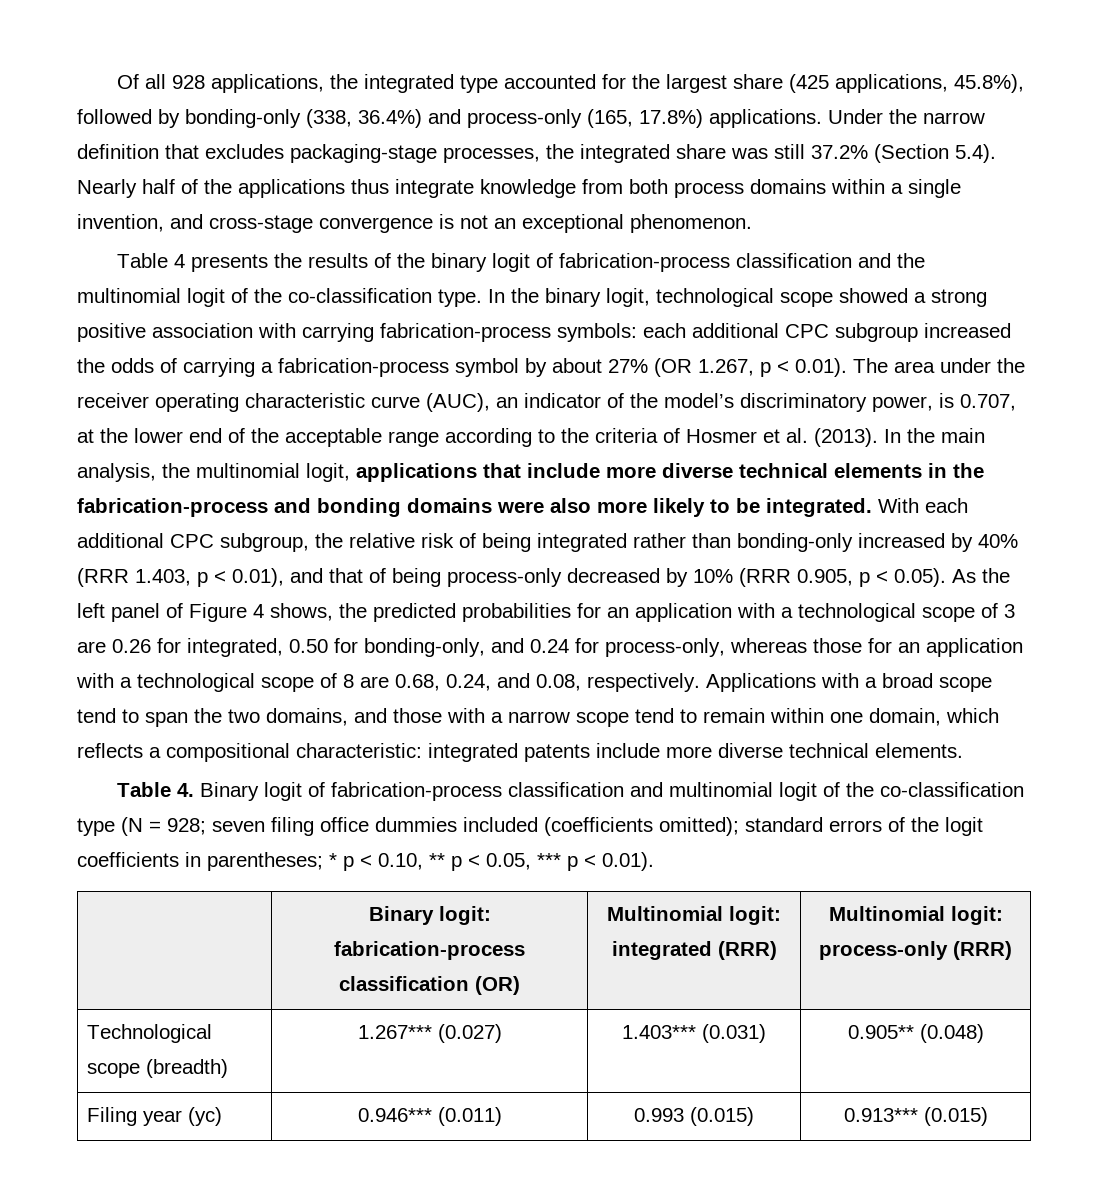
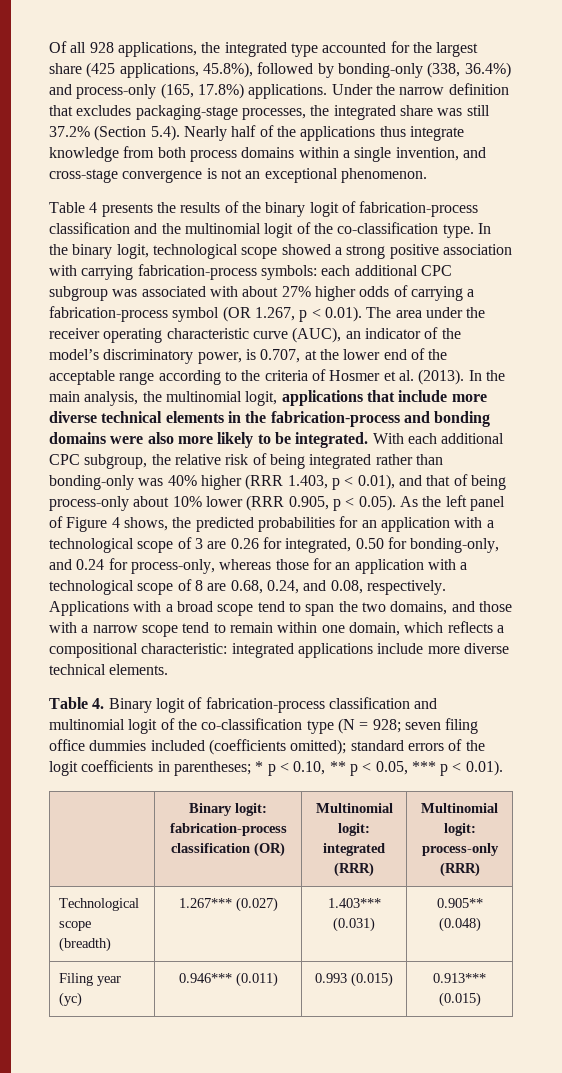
[924,323,1011,338] [77,358,105,373] increased the -> [112,286,356,301] was associated with about 27% higher
[525,358,648,377] by about 27% -> (220, 314) none
[858,533,1018,552] increased by 40% -> [138,475,242,490] was 40% higher
[567,568,733,587] decreased by 10% -> [133,496,243,507] about 10% lower
[524,744,590,762] patents -> [297,643,373,658] applications

